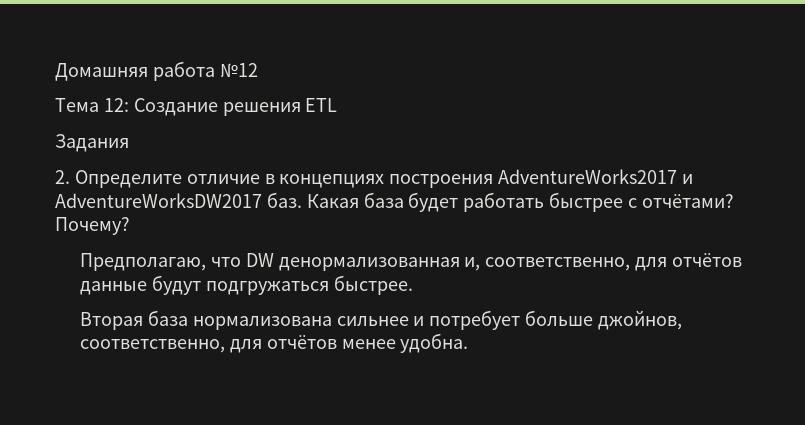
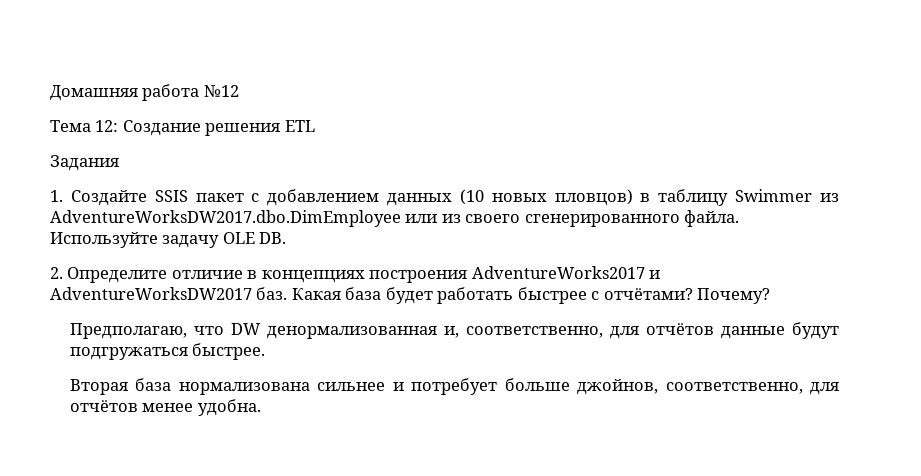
(129, 143) none -> [50,189,839,206] [50,210,740,227] [50,232,287,248] // 1. Создайте SSIS пакет с добавлением данных (10 новых пловцов) в таблицу Swimmer из AdventureWorksDW2017.dbo.DimEmployee или из своего сгенерированного файла. Используйте задачу OLE DB.

